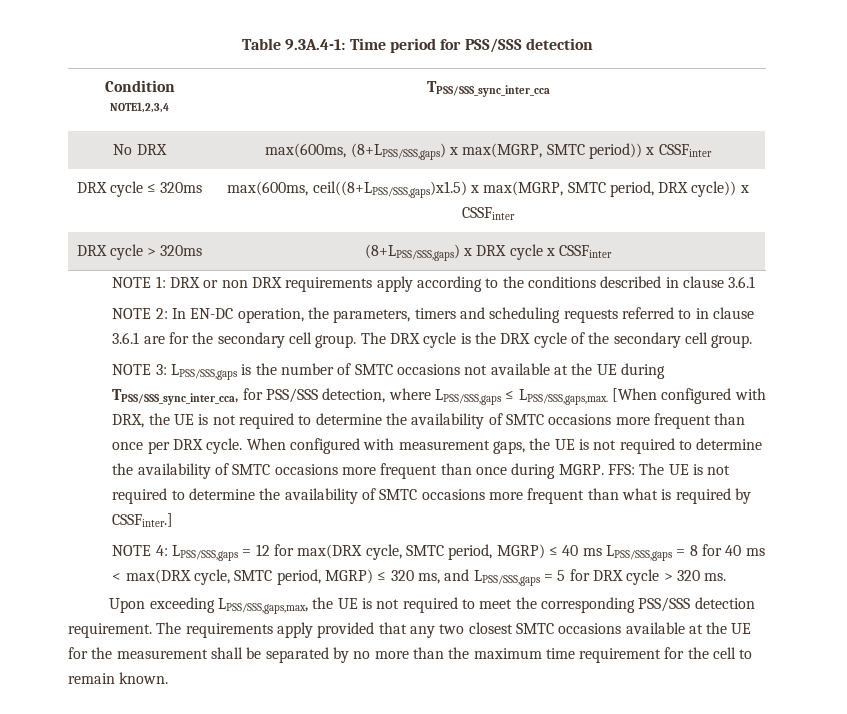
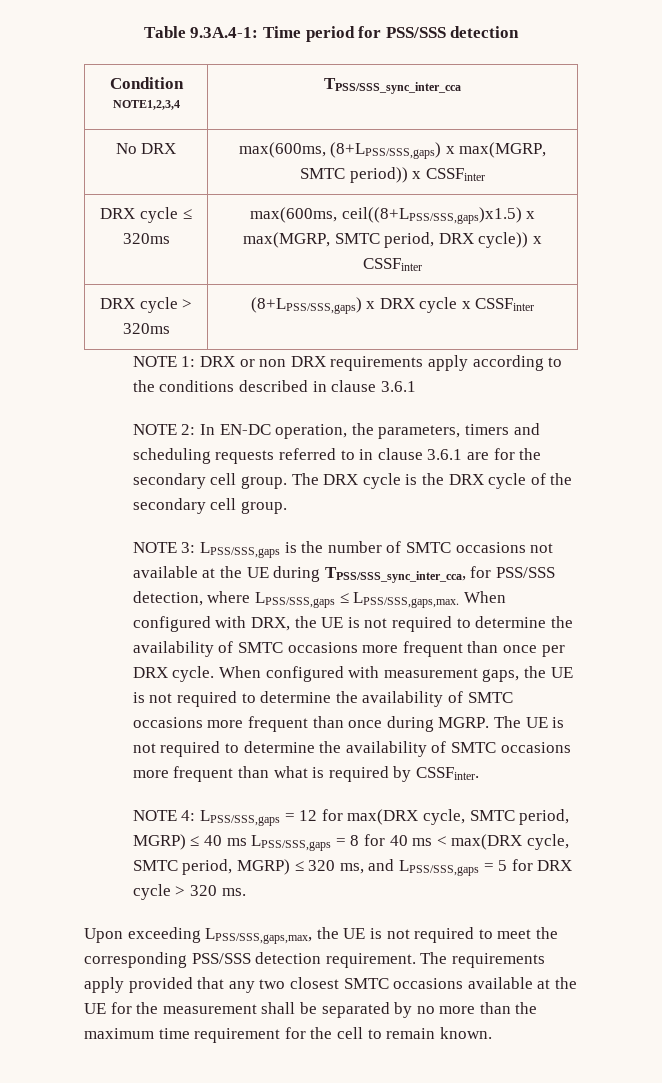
[612,388,658,402] [When -> [463,591,506,603] When
[607,464,635,475] FFS: -> (490, 722) none
[112,513,174,527] CSSFinter.] -> [416,767,480,780] CSSFinter.

